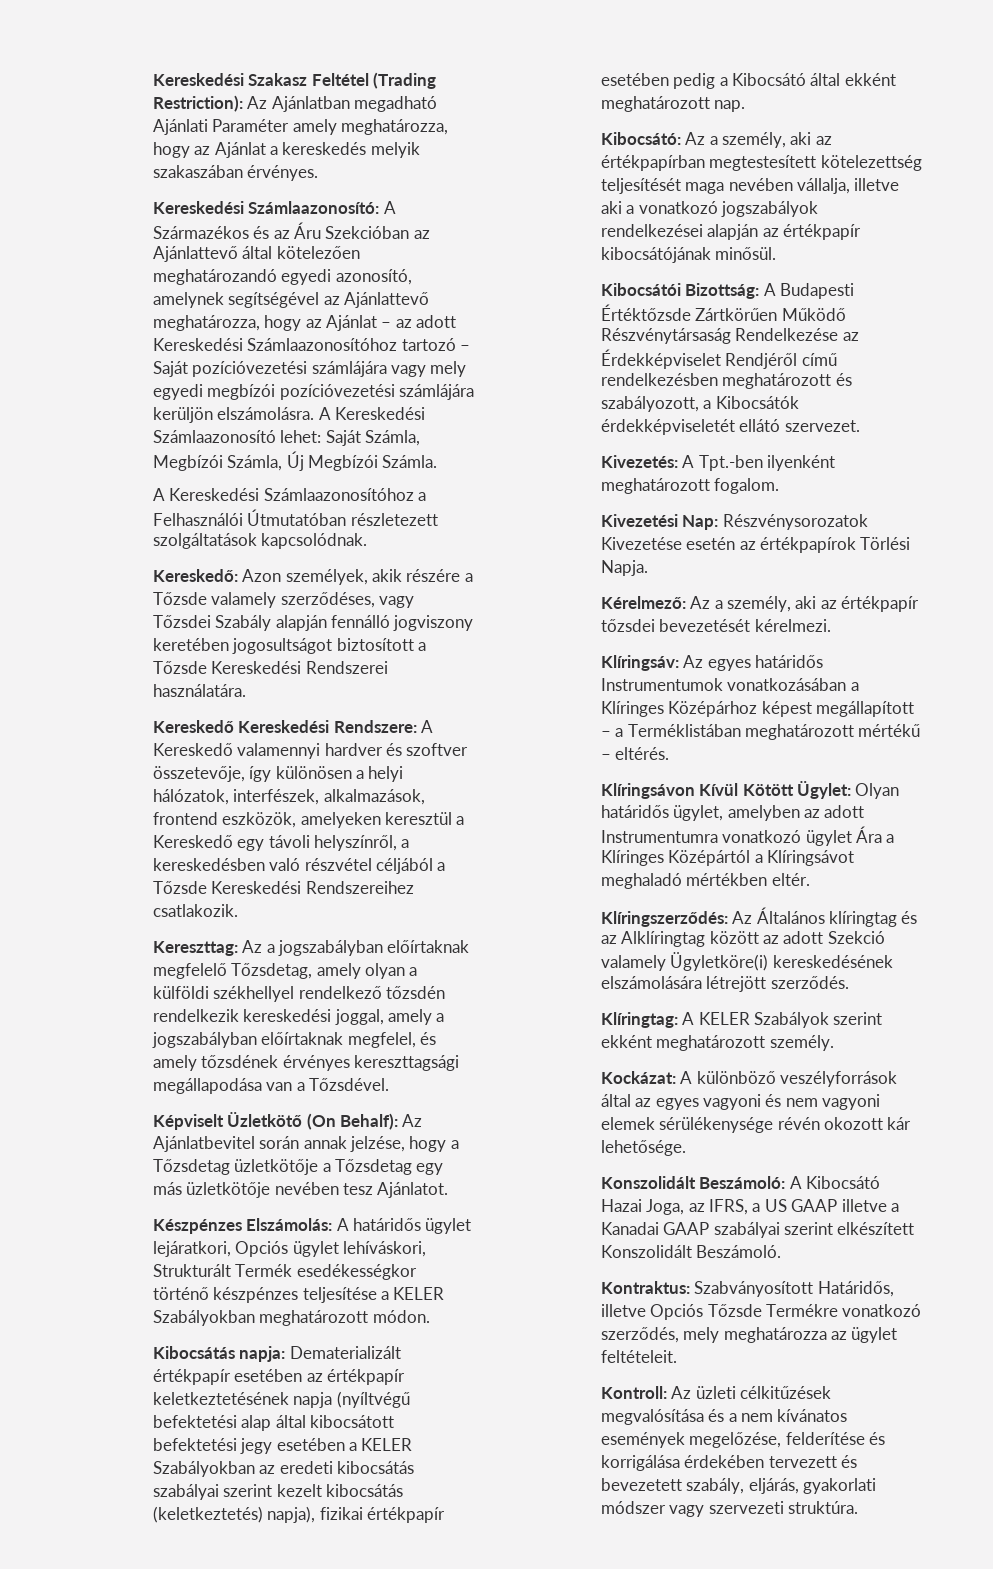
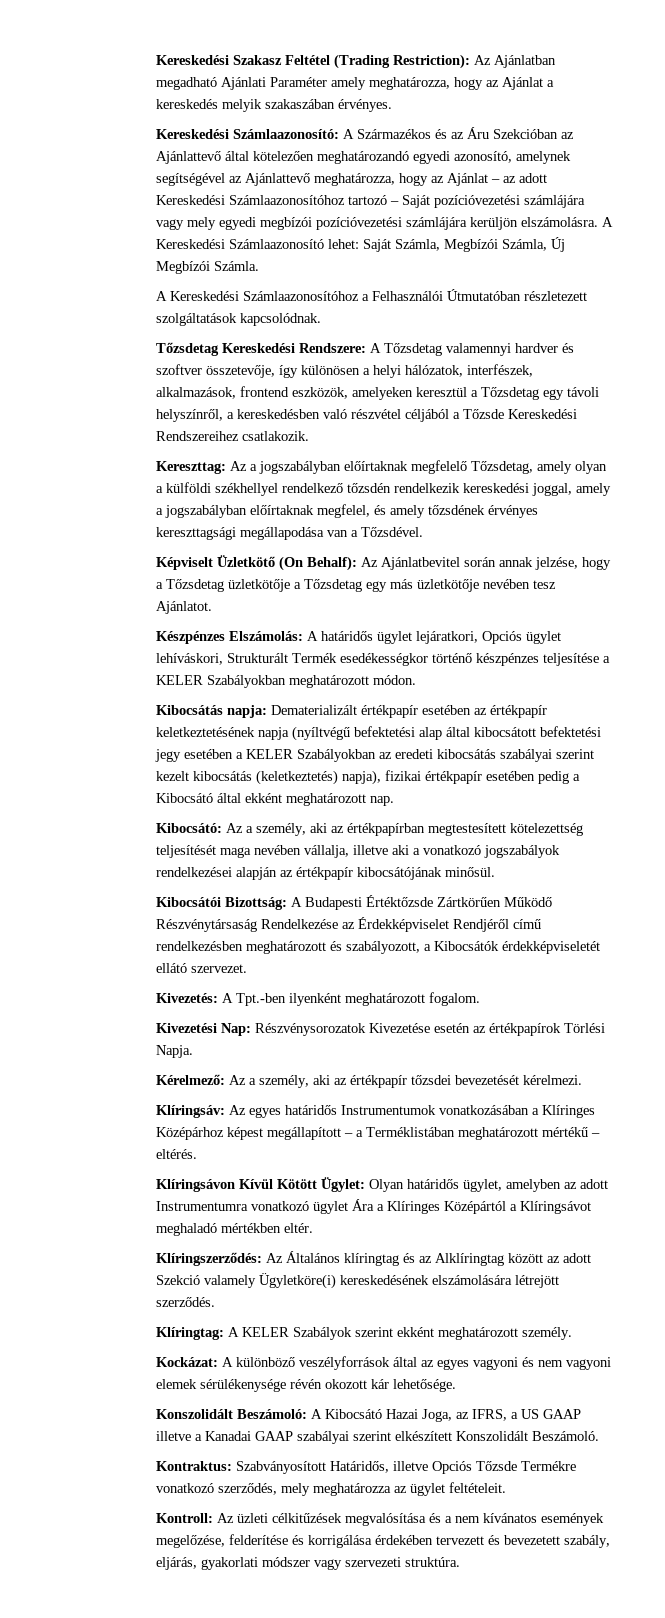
[152,569,473,585] [152,592,414,608] [152,615,474,631] [152,638,426,654] [152,661,388,674] [152,684,246,697] [152,720,234,733] Kereskedő: Azon személyek, akik részére a Tőzsde valamely szerződéses, vagy Tőzsdei Szabály alapján fennálló jogviszony keretében jogosultságot biztosított a Tőzsde Kereskedési Rendszerei használatára. // Kereskedő -> [155,342,219,356] Tőzsdetag
[152,743,233,756] Kereskedő -> [383,343,442,356] Tőzsdetag
[152,835,233,848] Kereskedő -> [480,387,539,400] Tőzsdetag

